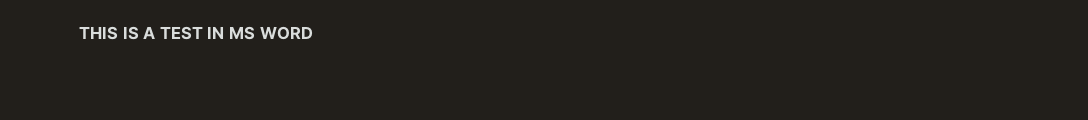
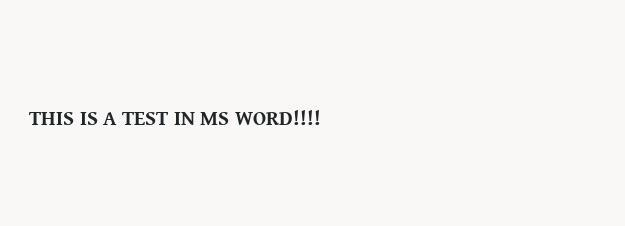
[259,26,313,40] WORD -> [235,110,322,125] WORD!!!!

